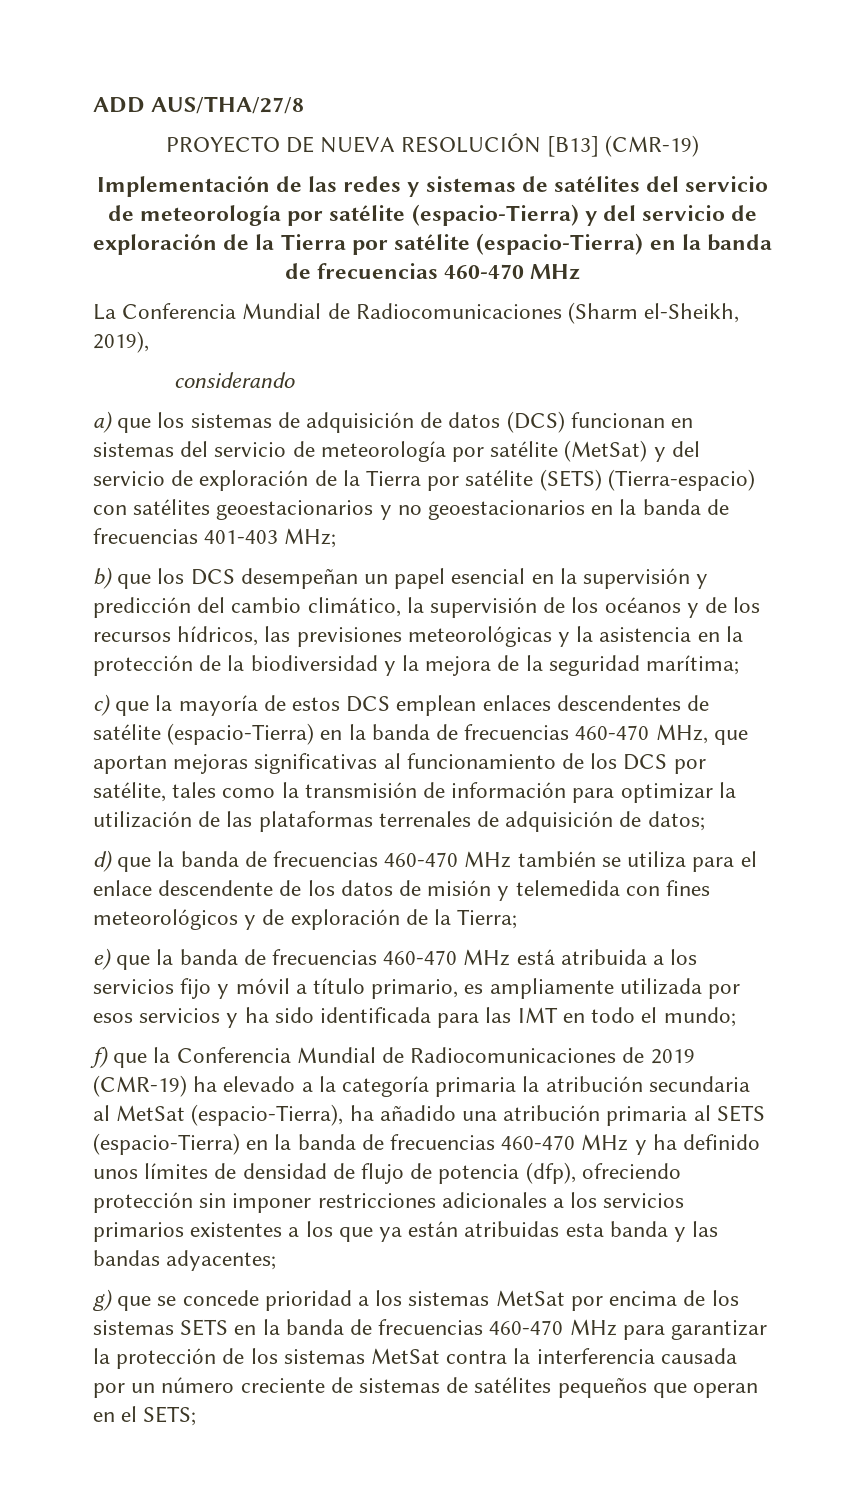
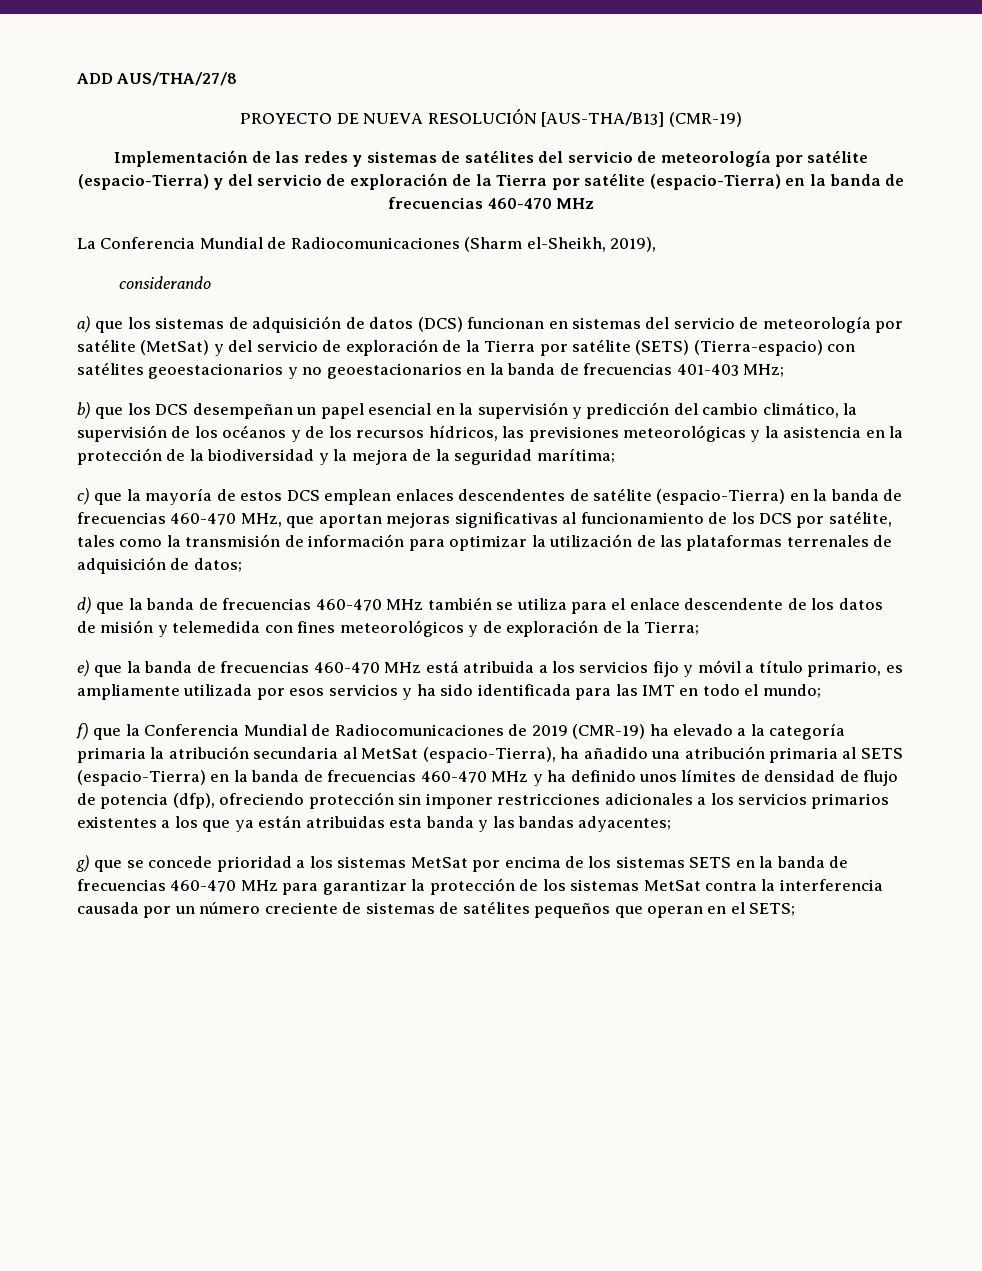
[546,136,599,157] [B13] -> [541,112,665,127] [AUS-THA/B13]

